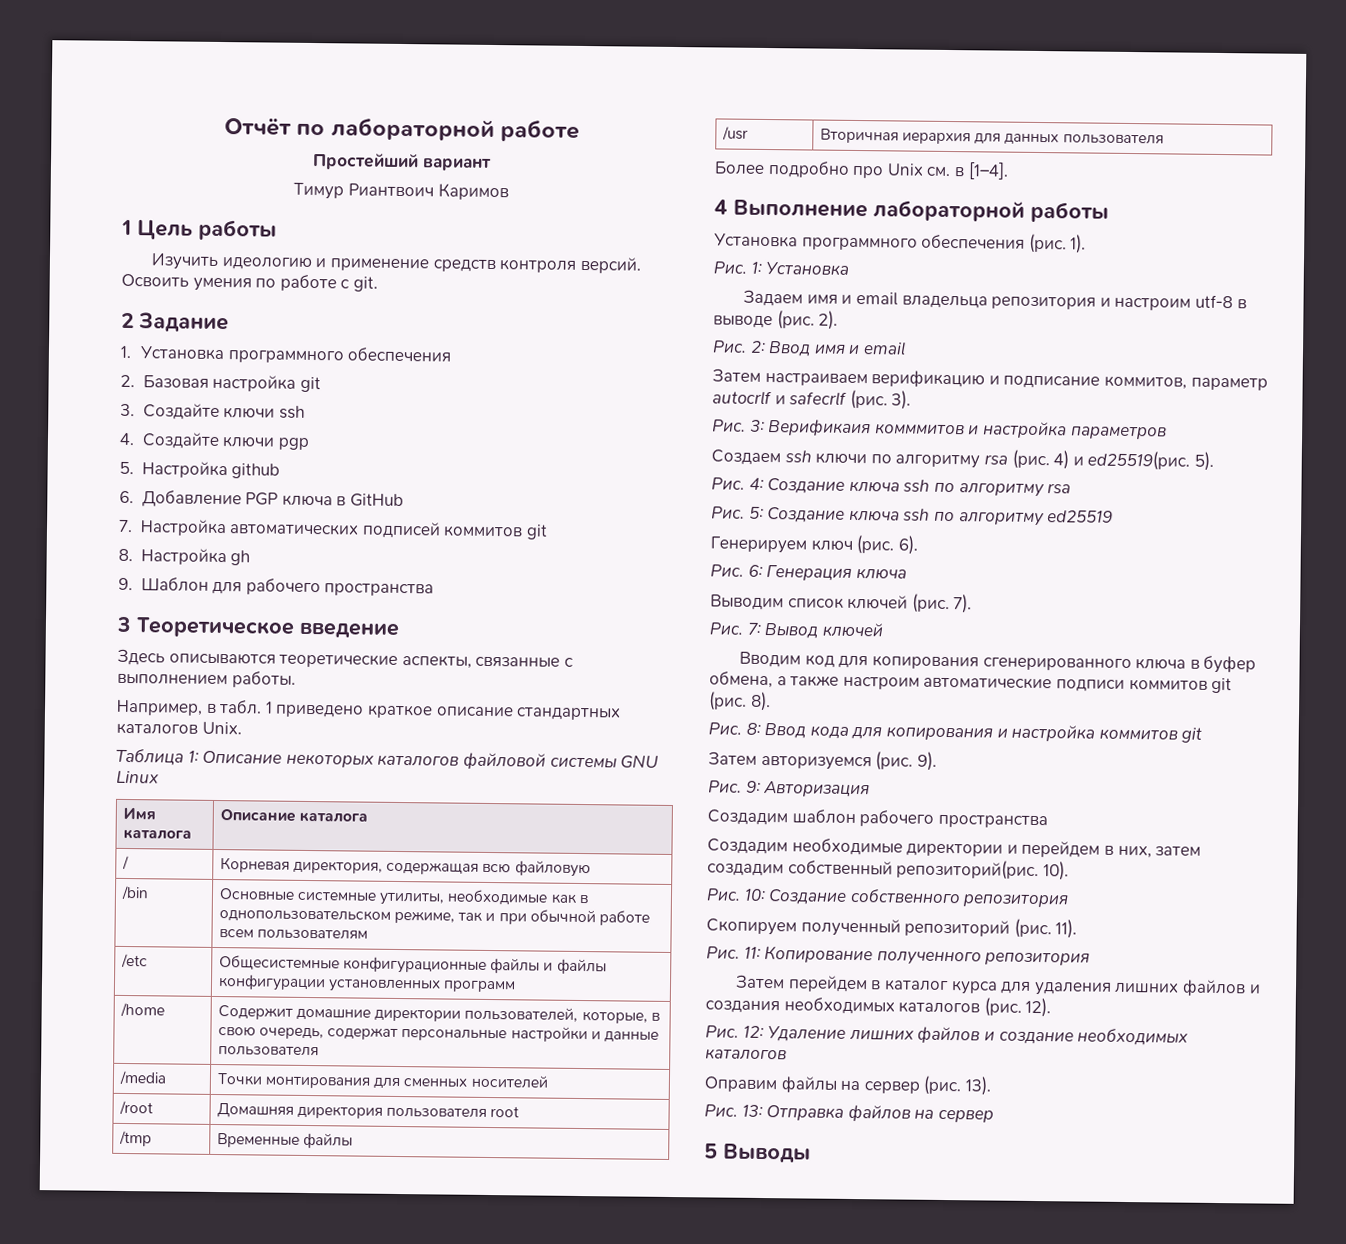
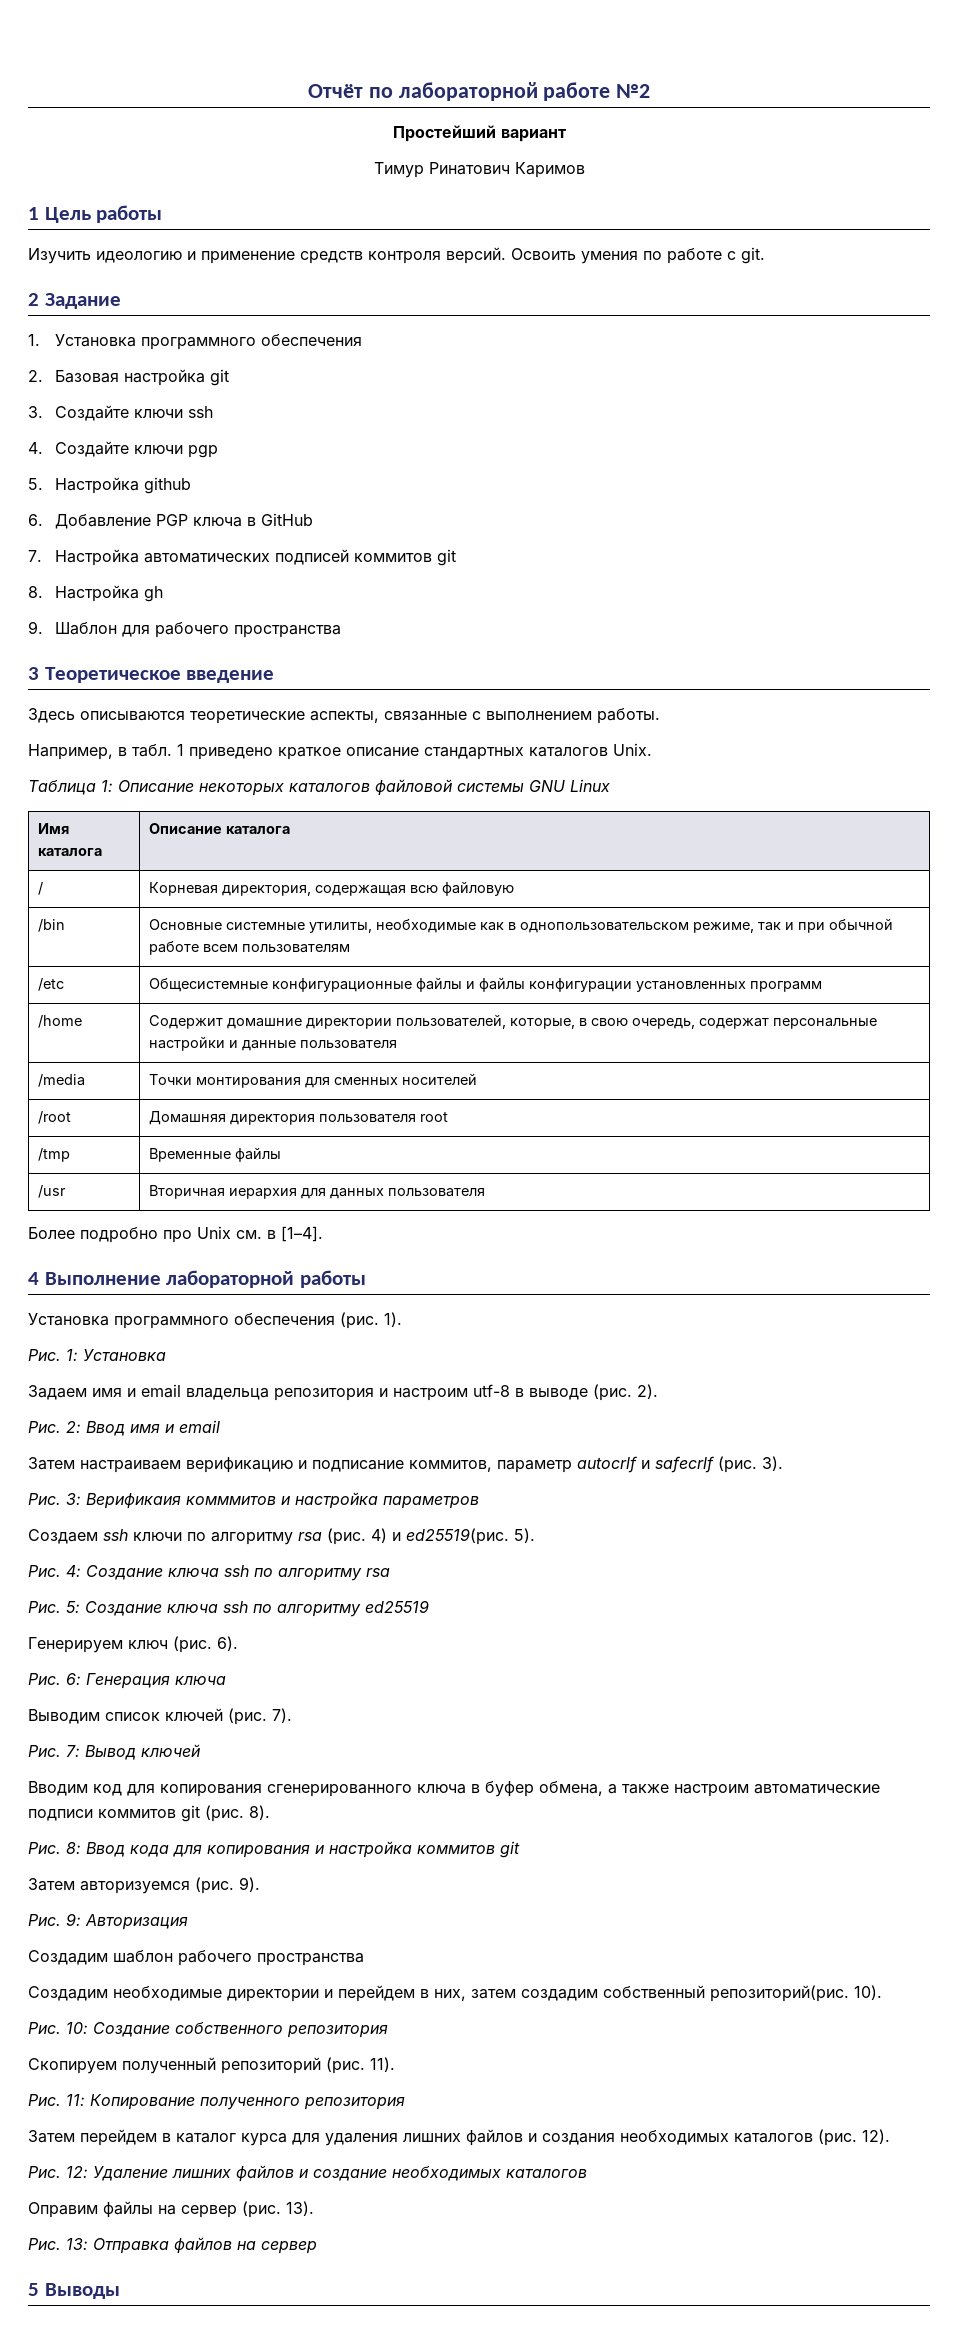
(580, 131) none -> [616,84,651,98] №2
[348,183,434,197] Риантвоич -> [428,162,510,175] Ринатович

